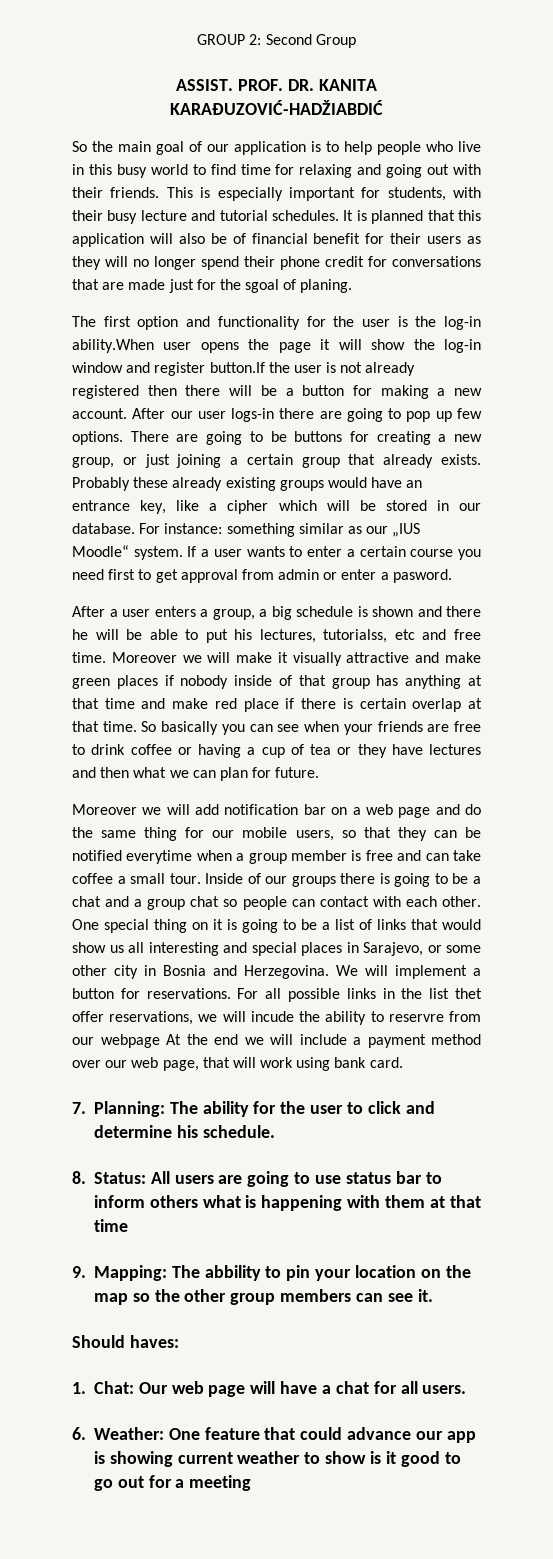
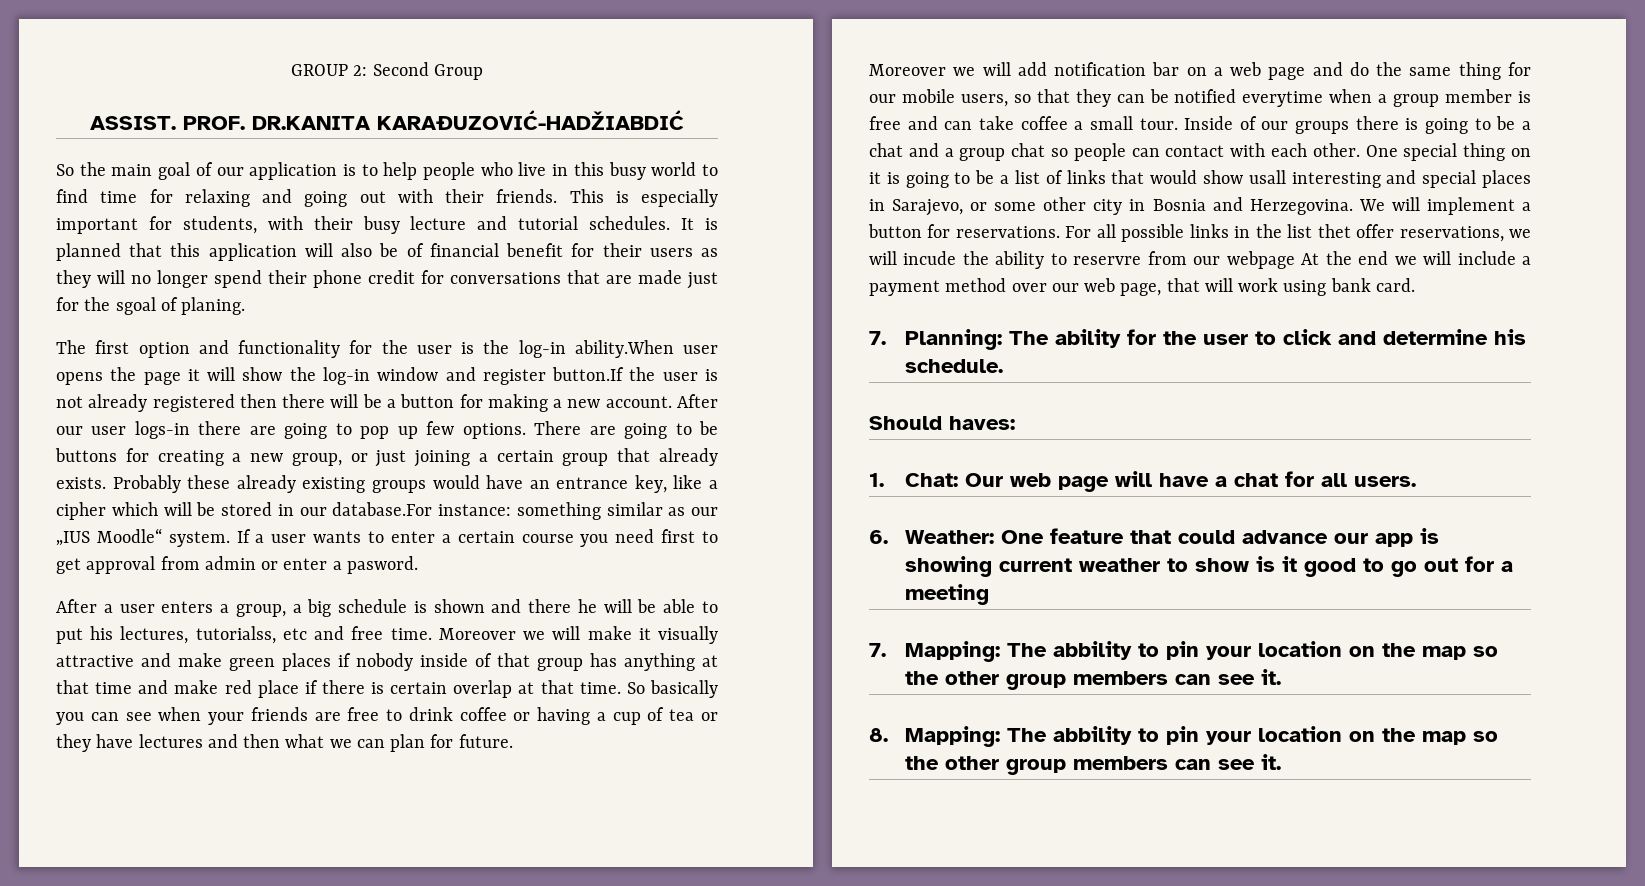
[287,79,377,91] DR. KANITA -> [252,116,371,130] DR.KANITA
[72,523,161,534] database. For -> [332,502,433,516] database.For
[109,942,144,953] us all -> [1248,170,1286,184] usall
[72,1171,442,1187] [93,1195,481,1211] [93,1219,128,1232] [72,1265,471,1281] [93,1289,433,1305] // 8. Status: All users are going to use status bar to inform others what is happening with them at that time // 9. Mapping: The abbility to pin your location on the map so the other group members can see it. -> (1003, 366) none
(252, 1483) none -> [869,641,1498,662] [904,669,1281,690] [869,726,1498,747] [904,754,1281,775] // 7. Mapping: The abbility to pin your location on the map so the other group members can see it. // 8. Mapping: The abbility to pin your location on the map so the other group members can see it.

